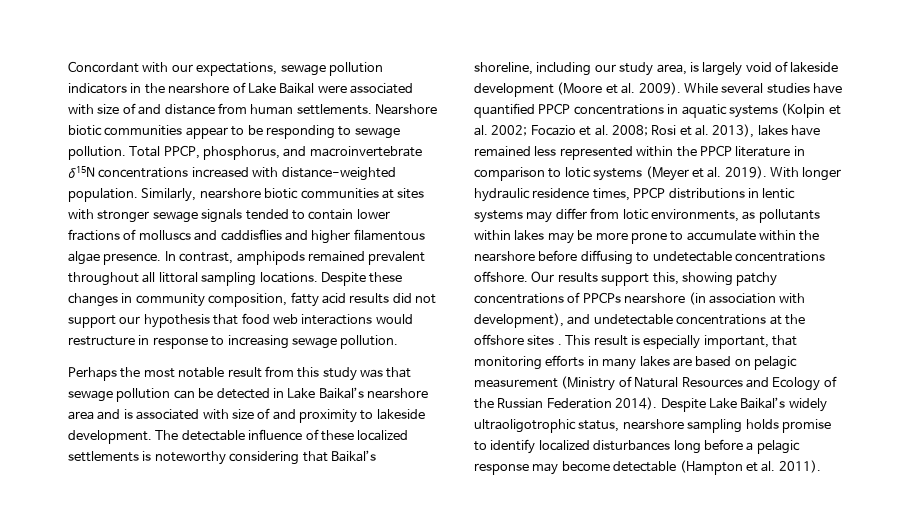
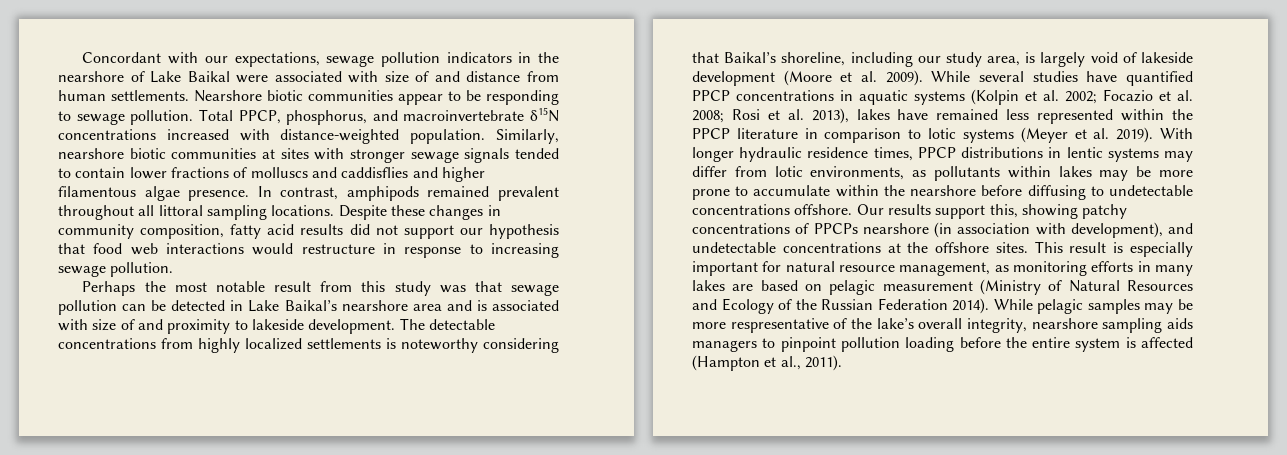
[248,429,354,441] influence of these -> [58,338,240,353] concentrations from highly
[527,335,562,346] sites . -> [995,242,1028,253] sites.
[703,335,797,349] important, that -> [692,261,1009,276] important for natural resource management, as
[660,397,827,412] [474,419,831,433] [474,439,800,454] [474,461,677,475] Despite Lake Baikal’s widely ultraoligotrophic status, nearshore sampling holds promise to identify localized disturbances long before a pelagic response may become detectable -> [993,299,1193,314] [692,318,1193,333] [692,337,1193,352] While pelagic samples may be more respresentative of the lake’s overall integrity, nearshore sampling aids managers to pinpoint pollution loading before the entire system is affected
[761,461,776,472] al. -> [780,356,801,370] al.,

